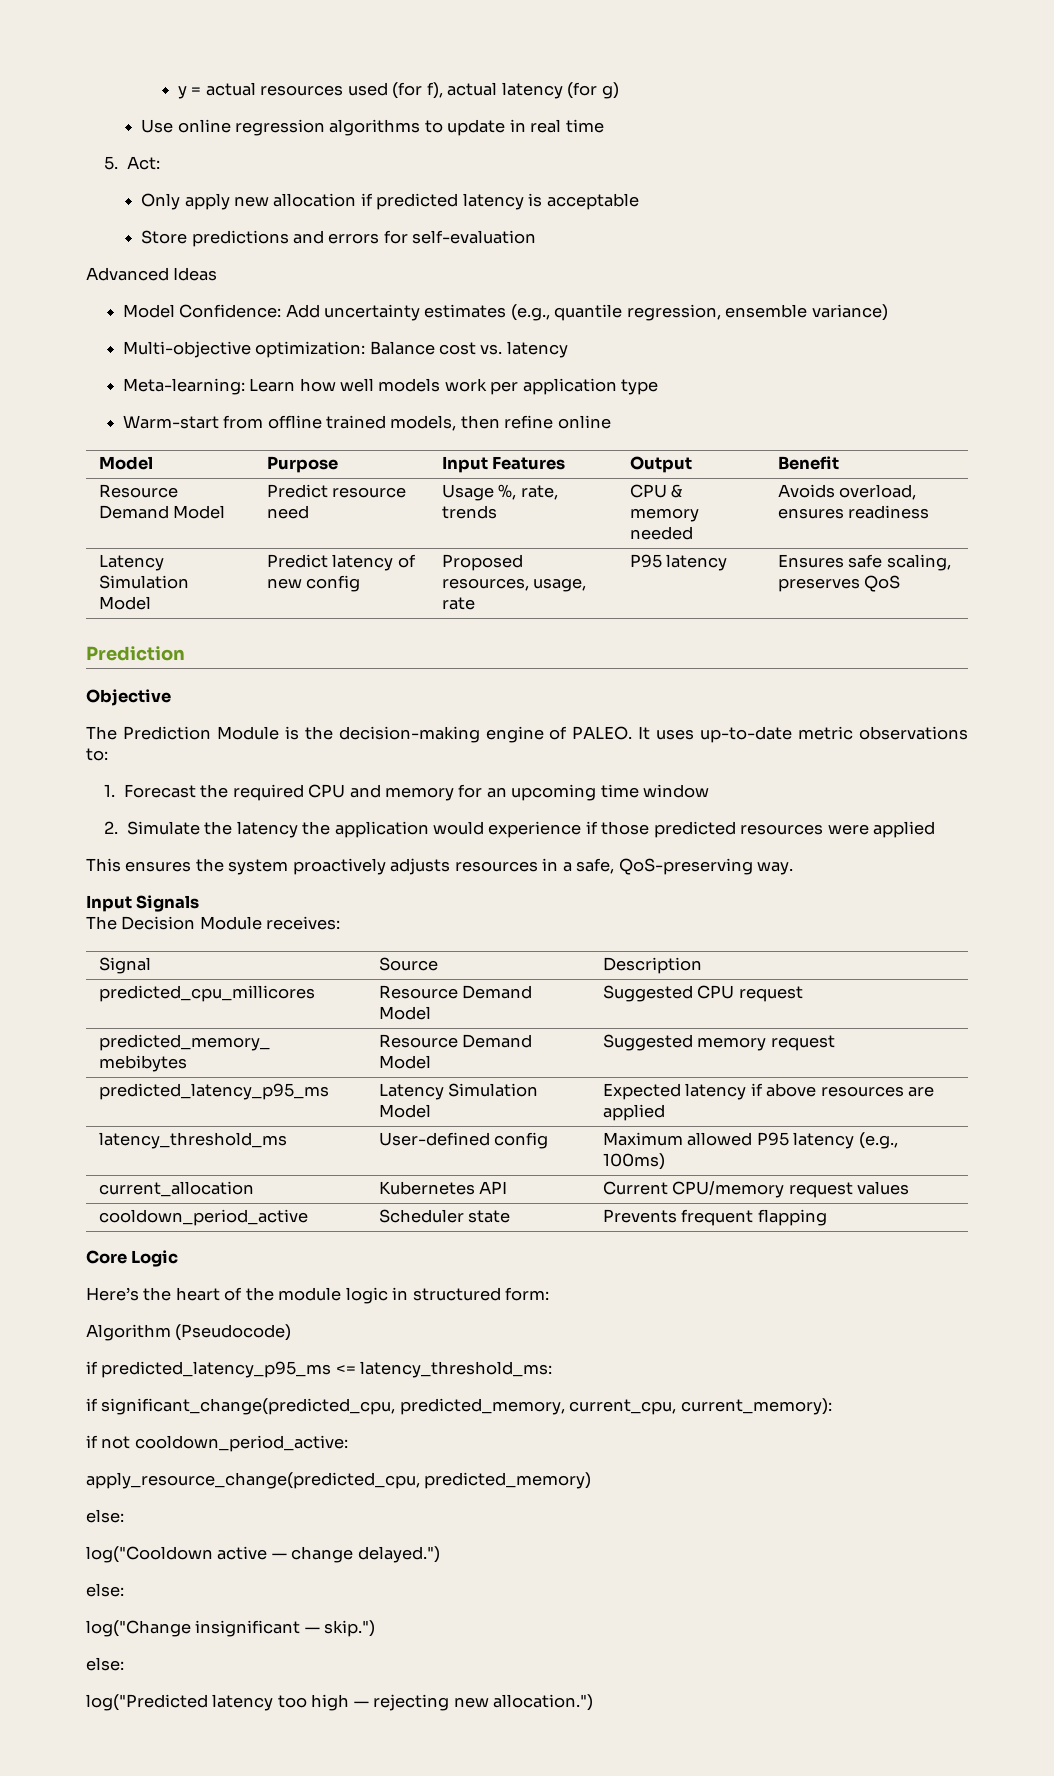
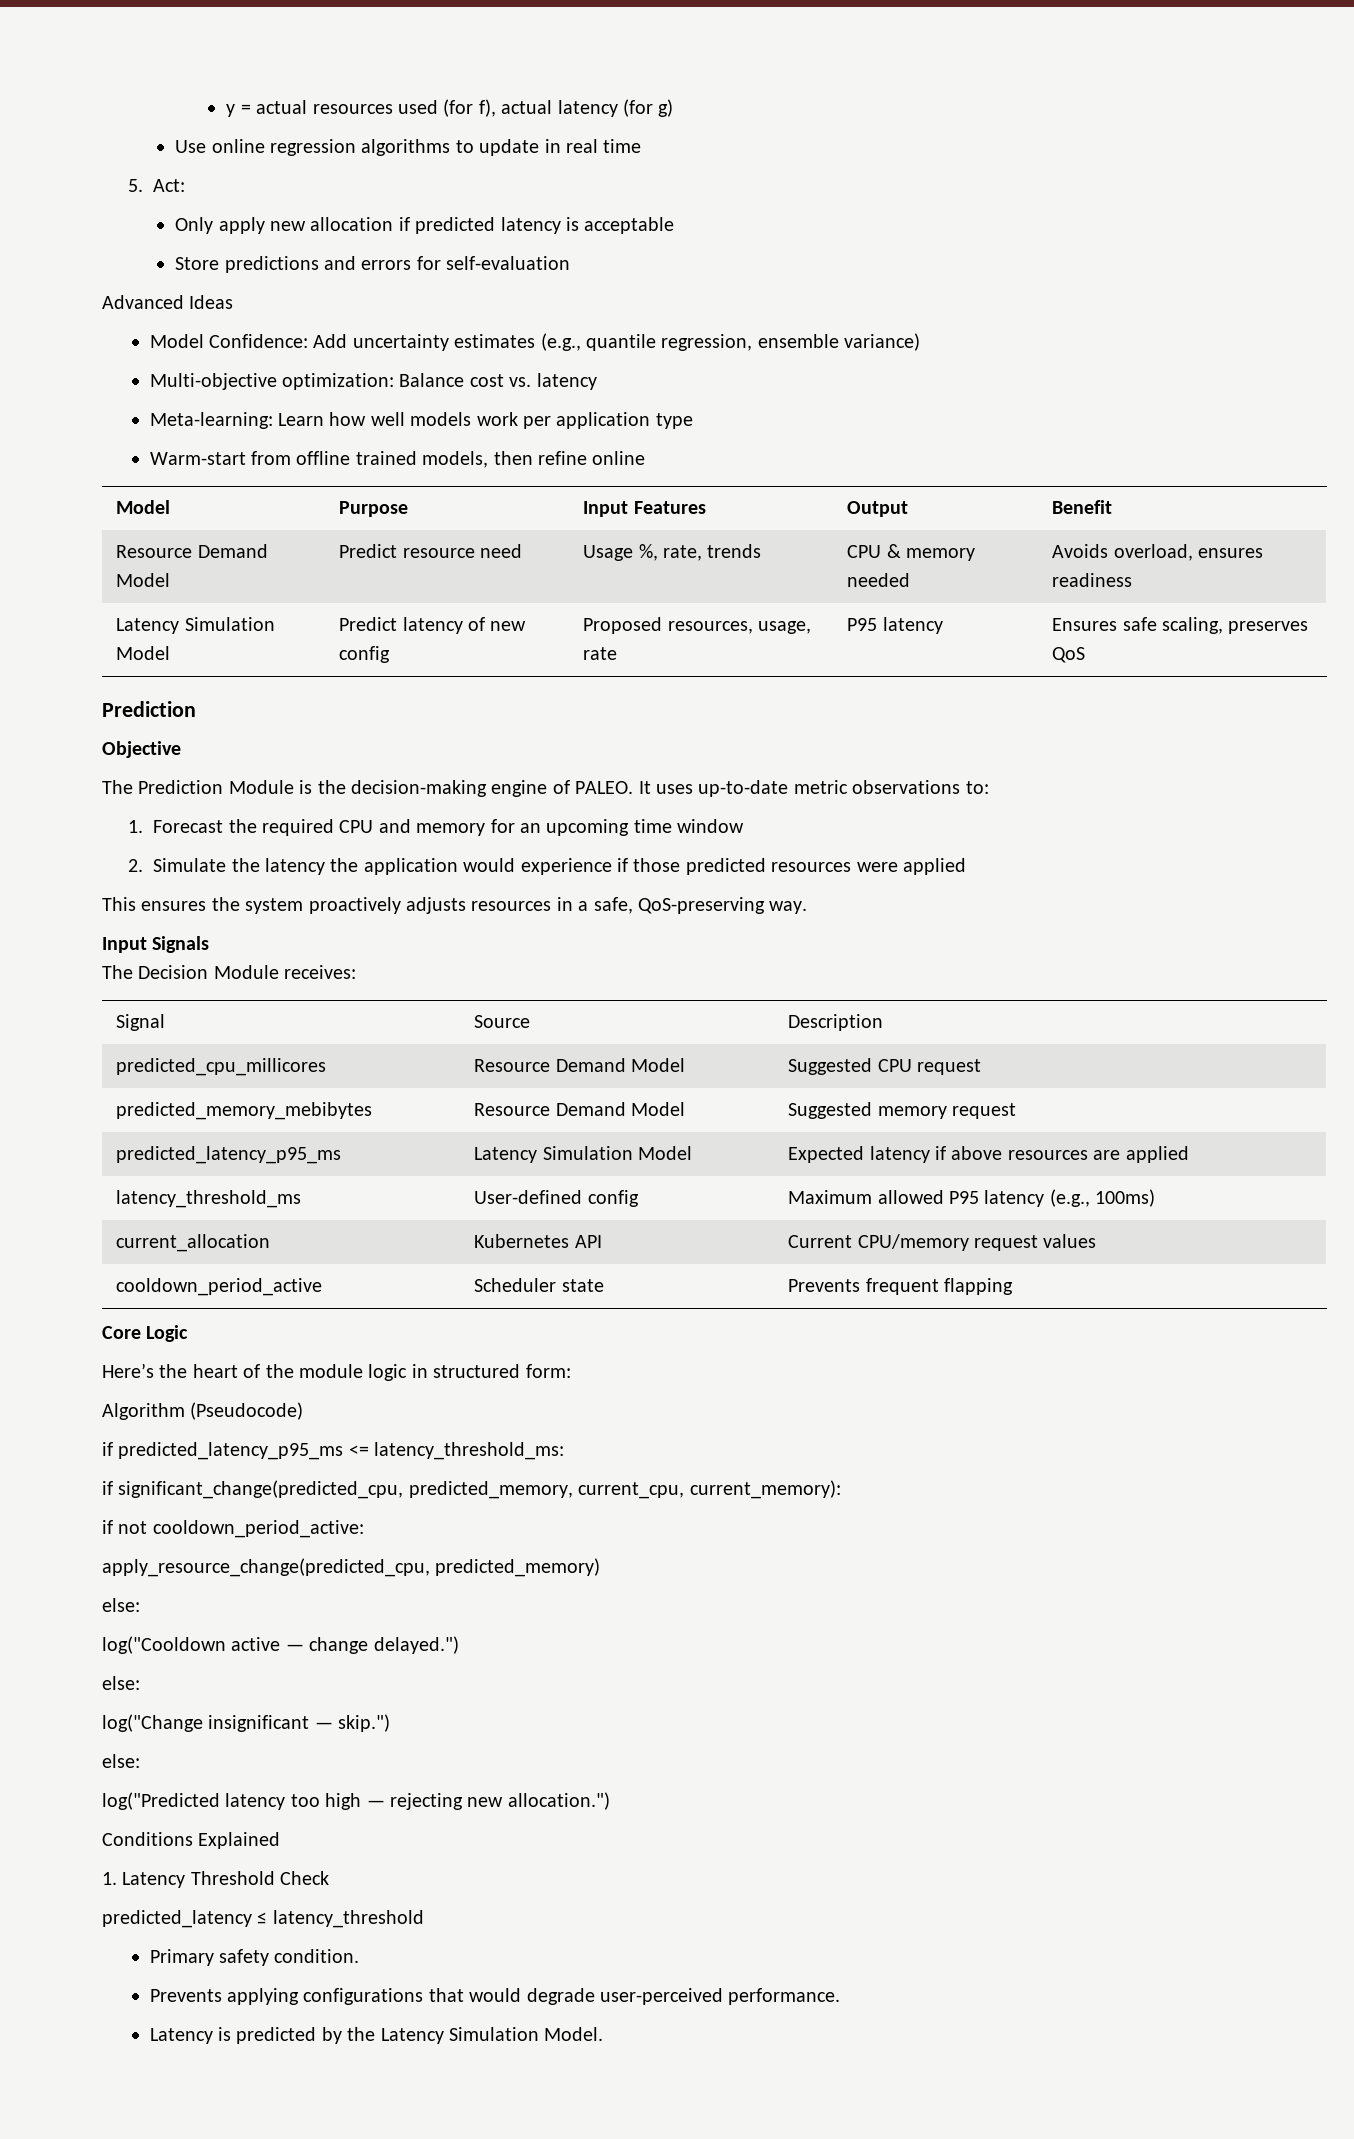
(594, 1702) none -> [102,1832,281,1849] [102,1871,330,1888] [102,1910,424,1928] [149,1949,360,1966] [149,1988,841,2005] [149,2027,604,2044] // Conditions Explained // 1. Latency Threshold Check // predicted_latency ≤ latency_threshold // Primary safety condition. // Prevents applying configurations that would degrade user-perceived performance. // Latency is predicted by the Latency Simulation Model.

